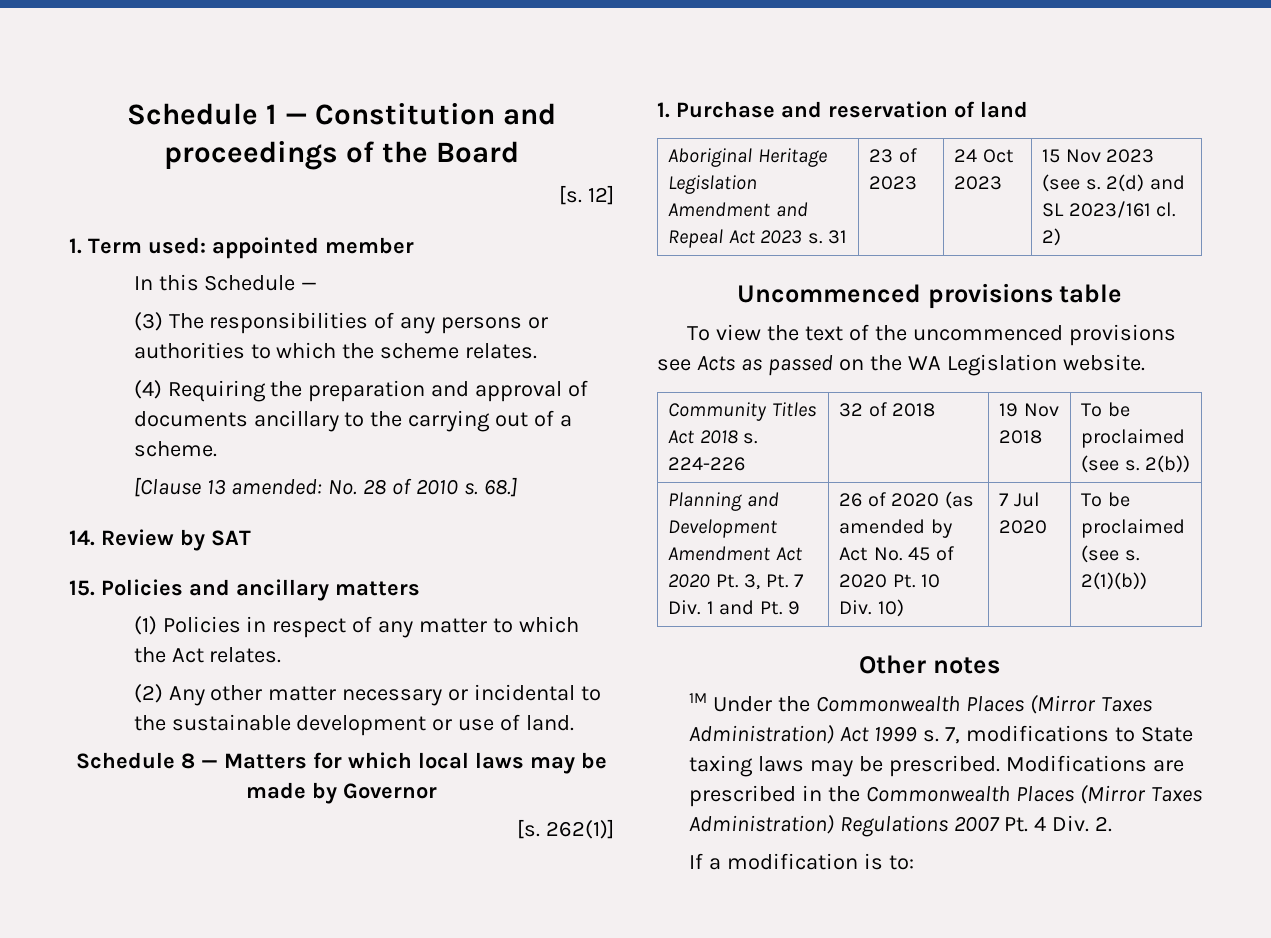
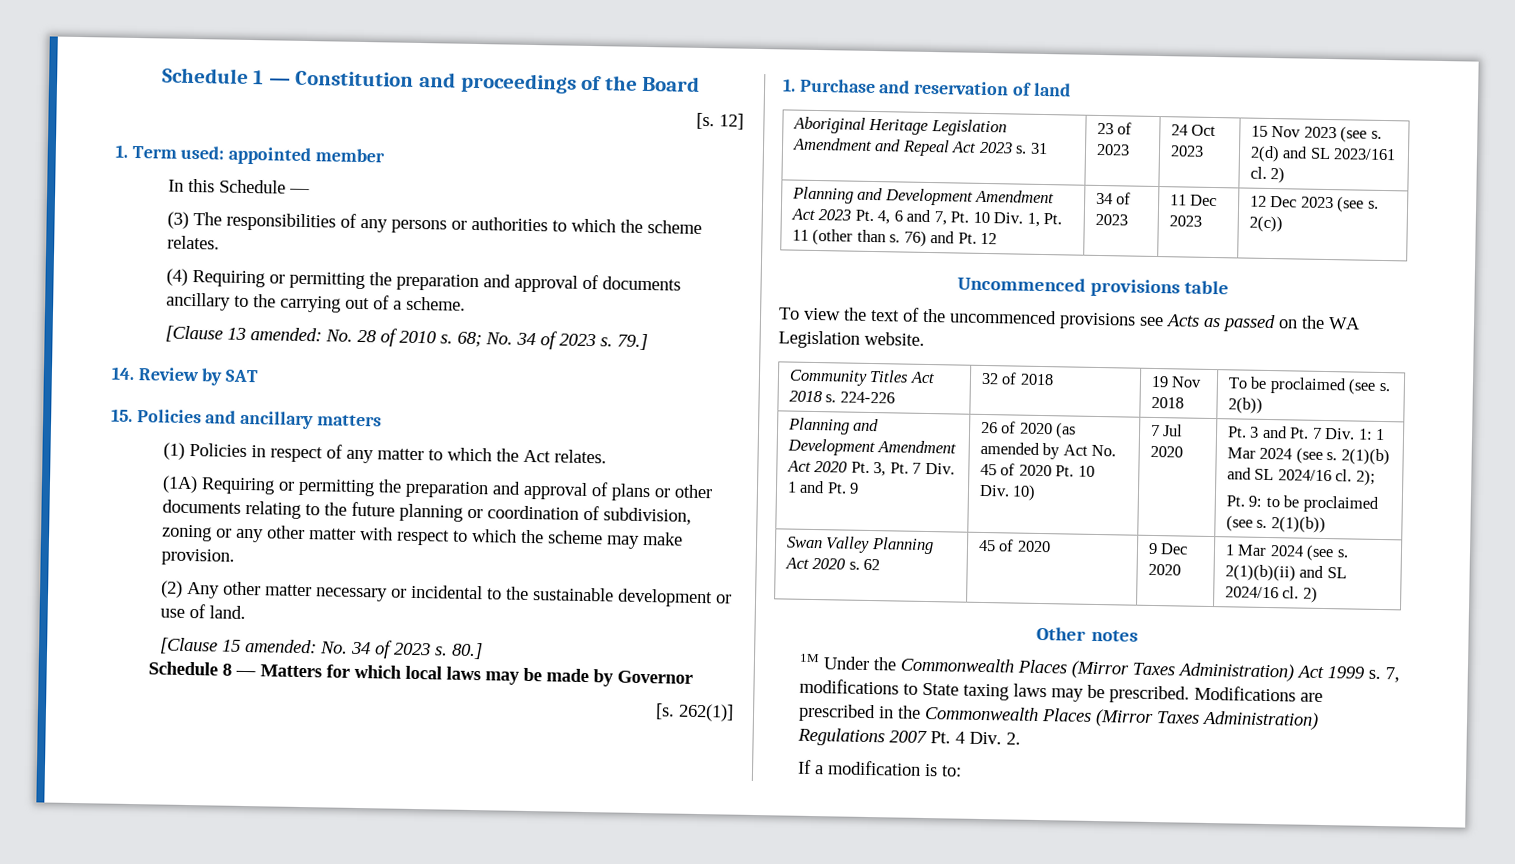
(266, 391) none -> [269,271,366,290] or permitting
[484,477,518,497] 68.] -> [457,331,649,351] 68; No. 34 of 2023 s. 79.]
(282, 655) none -> [162,475,714,502] [162,499,693,525] [161,524,684,549] [161,548,236,566] // (1A) Requiring or permitting the preparation and approval of plans or other documents relating to the future planning or coordination of subdivision, zoning or any other matter with respect to which the scheme may make provision.
(575, 723) none -> [160,637,484,660] // [Clause 15 amended: No. 34 of 2023 s. 80.]
(1062, 237) none -> [792,186,1055,206] [791,208,1063,227] [792,228,998,247] [1096,192,1132,205] [1095,213,1129,226] [1170,194,1218,207] [1169,215,1203,227] [1250,195,1379,213] [1249,215,1284,233] // Planning and Development Amendment Act 2023 Pt. 4, 6 and 7, Pt. 10 Div. 1, Pt. 11 (other than s. 76) and Pt. 12 | 34 of 2023 | 11 Dec 2023 | 12 Dec 2023 (see s. 2(c))
[1081,493,1103,507] To -> [1227,425,1386,441] [1227,447,1390,466] [1227,467,1376,486] [1226,495,1280,508] Pt. 3 and Pt. 7 Div. 1: 1 Mar 2024 (see s. 2(1)(b) and SL 2024/16 cl. 2); // Pt. 9: to
(1148, 581) none -> [786,536,934,555] [785,557,881,571] [978,539,1051,553] [1148,542,1189,555] [1148,563,1182,576] [1225,544,1349,562] [1225,564,1347,582] [1225,586,1318,603] // Swan Valley Planning Act 2020 s. 62 | 45 of 2020 | 9 Dec 2020 | 1 Mar 2024 (see s. 2(1)(b)(ii) and SL 2024/16 cl. 2)

